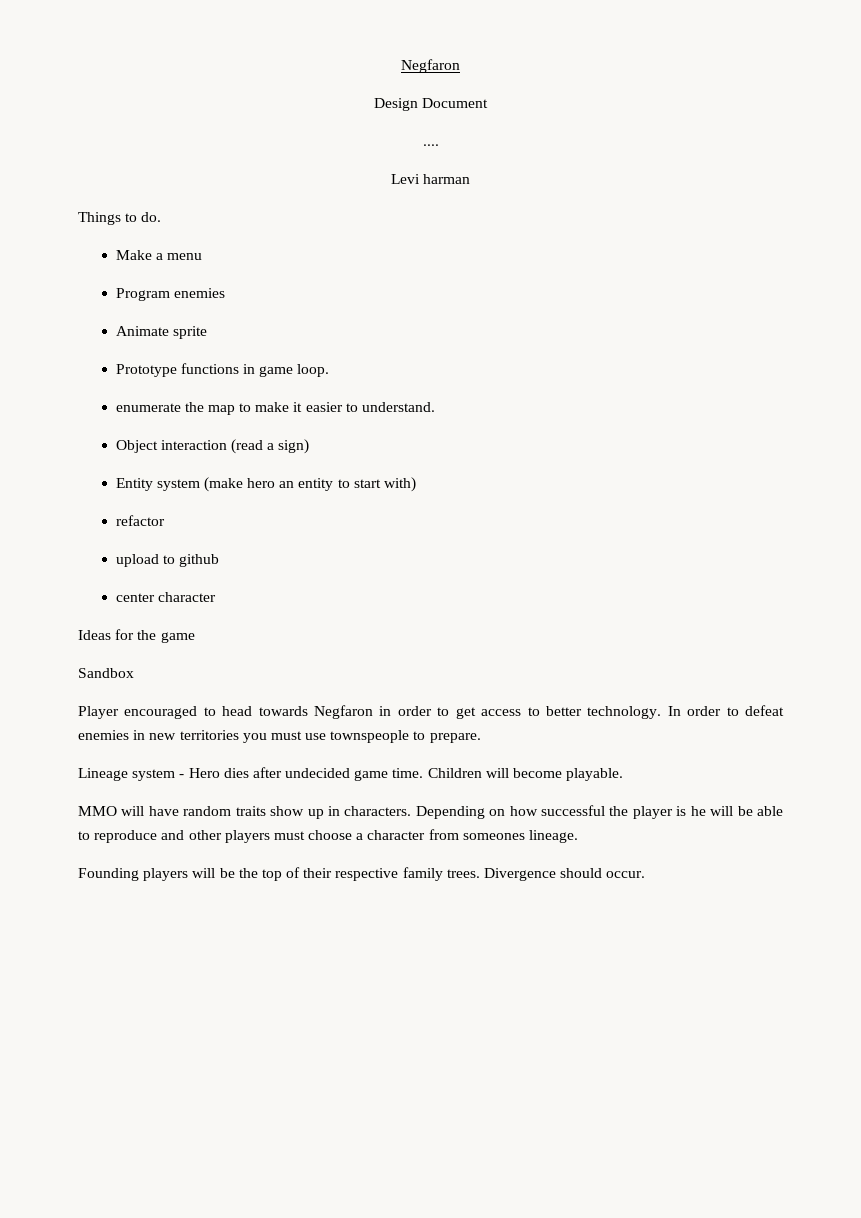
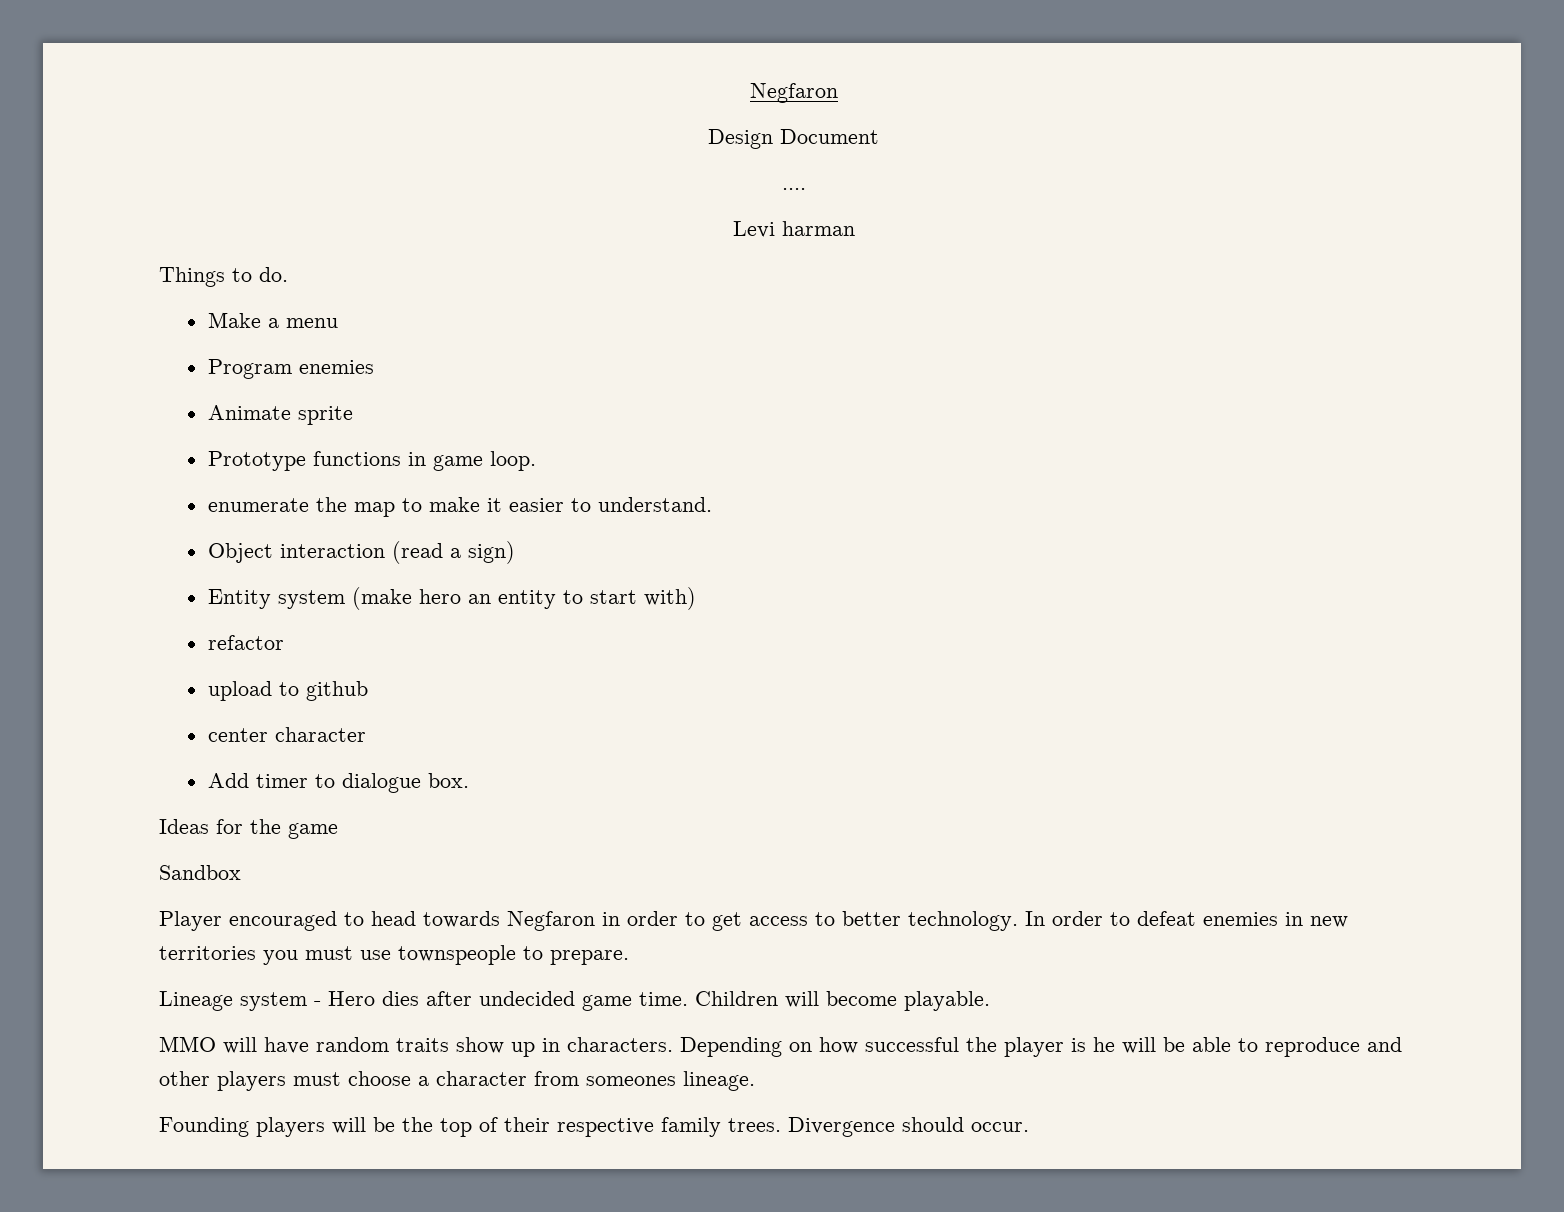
(216, 597) none -> [207,773,469,793] // Add timer to dialogue box.

